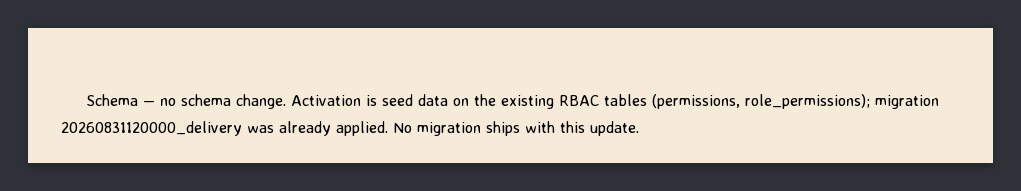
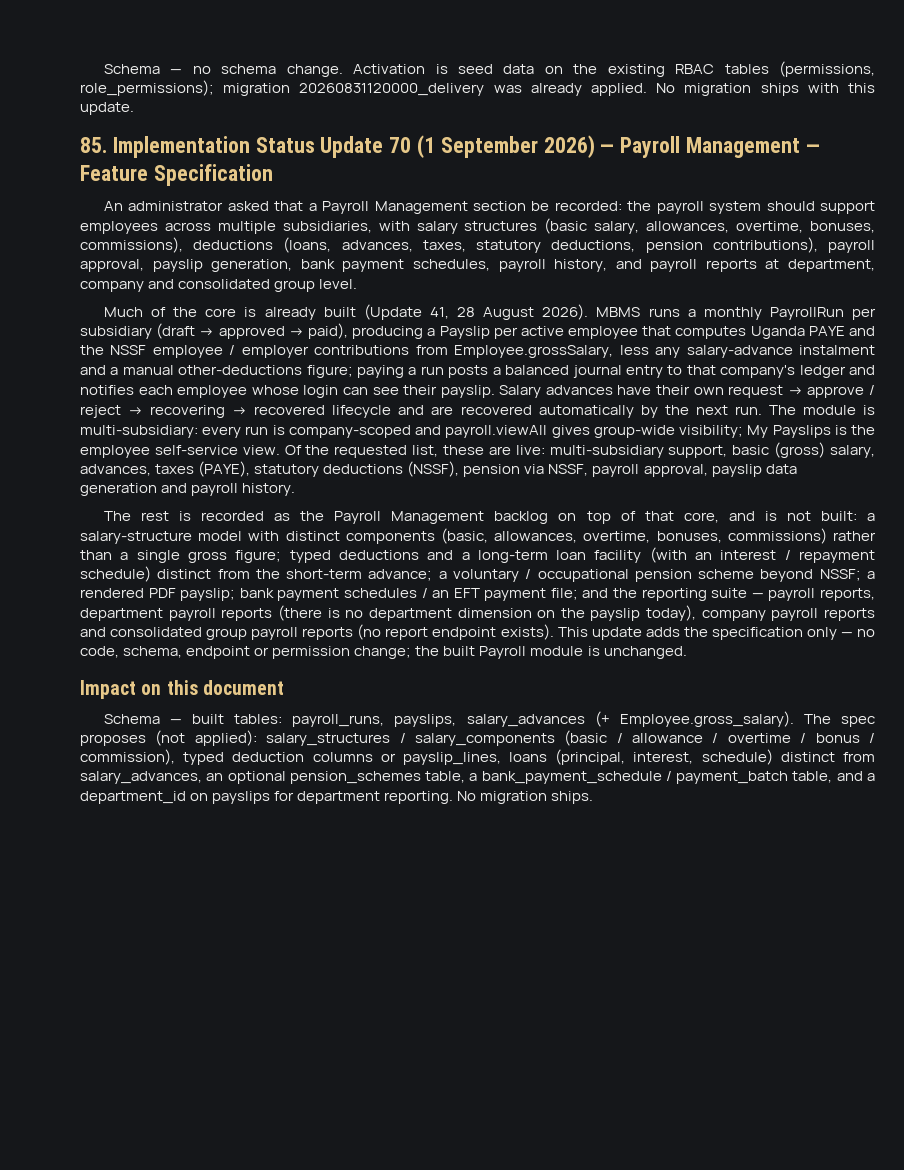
(639, 128) none -> [80,135,820,158] [80,164,273,186] [103,201,875,214] [80,218,875,234] [80,237,876,253] [80,259,876,272] [80,279,358,292] [103,304,877,320] [80,323,875,339] [80,345,876,358] [80,365,875,378] [80,385,876,398] [80,405,875,418] [80,425,876,438] [80,442,876,458] [80,461,797,477] [80,483,296,496] [103,511,875,524] [80,528,876,544] [80,547,875,563] [80,566,876,582] [80,588,875,601] [80,605,875,621] [80,624,875,640] [80,646,687,659] [80,680,284,699] [103,711,876,727] [80,730,875,746] [80,749,876,765] [80,771,875,784] [80,791,594,804] // 85. Implementation Status Update 70 (1 September 2026) — Payroll Management — Feature Specification // An administrator asked that a Payroll Management section be recorded: the payroll system should support employees across multiple subsidiaries, with salary structures (basic salary, allowances, overtime, bonuses, commissions), deductions (loans, advances, taxes, statutory deductions, pension contributions), payroll approval, payslip generation, bank payment schedules, payroll history, and payroll reports at department, company and consolidated group level. // Much of the core is already built (Update 41, 28 August 2026). MBMS runs a monthly PayrollRun per subsidiary (draft → approved → paid), producing a Payslip per active employee that computes Uganda PAYE and the NSSF employee / employer contributions from Employee.grossSalary, less any salary-advance instalment and a manual other-deductions figure; paying a run posts a balanced journal entry to that company's ledger and notifies each employee whose login can see their payslip. Salary advances have their own request → approve / reject → recovering → recovered lifecycle and are recovered automatically by the next run. The module is multi-subsidiary: every run is company-scoped and payroll.viewAll gives group-wide visibility; My Payslips is the employee self-service view. Of the requested list, these are live: multi-subsidiary support, basic (gross) salary, advances, taxes (PAYE), statutory deductions (NSSF), pension via NSSF, payroll approval, payslip data generation and payroll history. // The rest is recorded as the Payroll Management backlog on top of that core, and is not built: a salary-structure model with distinct components (basic, allowances, overtime, bonuses, commissions) rather than a single gross figure; typed deductions and a long-term loan facility (with an interest / repayment schedule) distinct from the short-term advance; a voluntary / occupational pension scheme beyond NSSF; a rendered PDF payslip; bank payment schedules / an EFT payment file; and the reporting suite — payroll reports, department payroll reports (there is no department dimension on the payslip today), company payroll reports and consolidated group payroll reports (no report endpoint exists). This update adds the specification only — no code, schema, endpoint or permission change; the built Payroll module is unchanged. // Impact on this document // Schema — built tables: payroll_runs, payslips, salary_advances (+ Employee.gross_salary). The spec proposes (not applied): salary_structures / salary_components (basic / allowance / overtime / bonus / commission), typed deduction columns or payslip_lines, loans (principal, interest, schedule) distinct from salary_advances, an optional pension_schemes table, a bank_payment_schedule / payment_batch table, and a department_id on payslips for department reporting. No migration ships.

